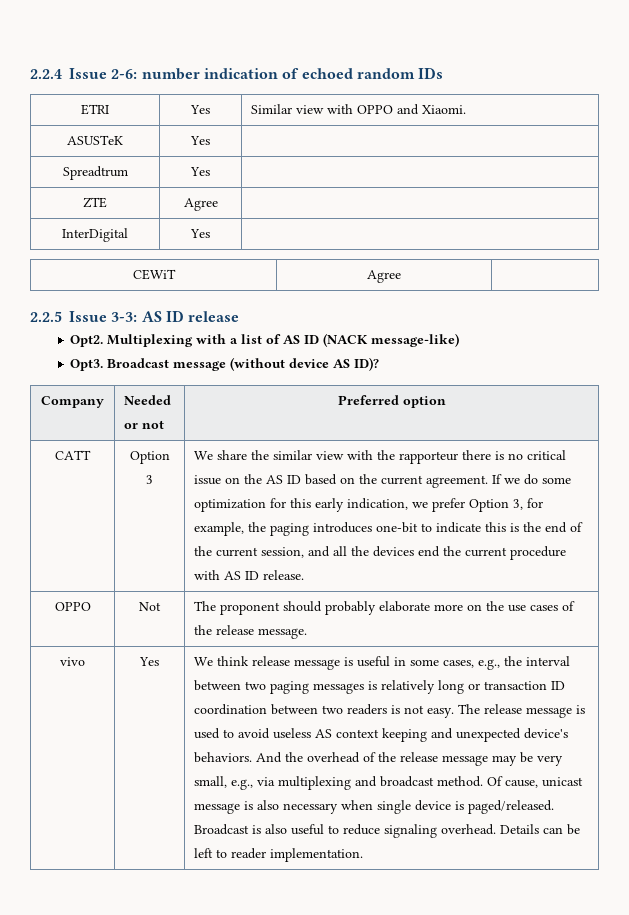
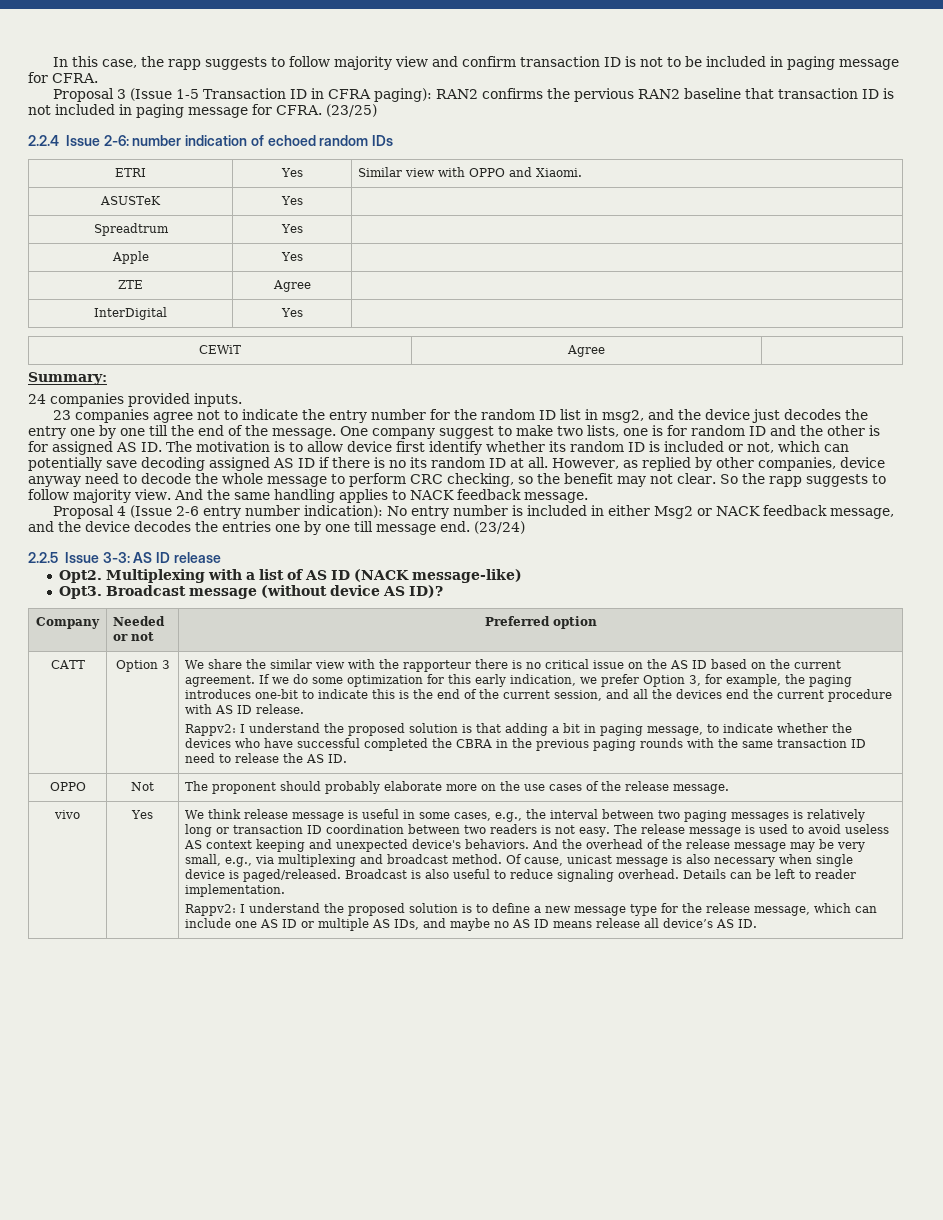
(30, 74) none -> [53,56,900,70] [28,72,98,83] [53,88,895,102] [28,104,377,118] In this case, the rapp suggests to follow majority view and confirm transaction ID is not to be included in paging message for CFRA. // Proposal 3 (Issue 1-5 Transaction ID in CFRA paging): RAN2 confirms the pervious RAN2 baseline that transaction ID is not included in paging message for CFRA. (23/25) //
(210, 171) none -> [111,251,149,264] [280,252,303,261] // Apple | Yes |
(401, 276) none -> [28,372,107,385] [28,393,242,407] [53,409,869,423] [28,425,880,439] [28,441,849,455] [28,457,885,471] [28,473,886,487] [28,489,588,503] [53,505,895,519] [28,521,525,535] // Summary: // 24 companies provided inputs. // 23 companies agree not to indicate the entry number for the random ID list in msg2, and the device just decodes the entry one by one till the end of the message. One company suggest to make two lists, one is for random ID and the other is for assigned AS ID. The motivation is to allow device first identify whether its random ID is included or not, which can potentially save decoding assigned AS ID if there is no its random ID at all. However, as replied by other companies, device anyway need to decode the whole message to perform CRC checking, so the benefit may not clear. So the rapp suggests to follow majority view. And the same handling applies to NACK feedback message. // Proposal 4 (Issue 2-6 entry number indication): No entry number is included in either Msg2 or NACK feedback message, and the device decodes the entries one by one till message end. (23/24)
(305, 575) none -> [185,723,853,736] [185,738,867,751] [185,753,348,763] // Rappv2: I understand the proposed solution is that adding a bit in paging message, to indicate whether the devices who have successful completed the CBRA in the previous paging rounds with the same transaction ID need to release the AS ID.
(364, 855) none -> [185,903,878,916] [185,918,758,931] // Rappv2: I understand the proposed solution is to define a new message type for the release message, which can include one AS ID or multiple AS IDs, and maybe no AS ID means release all device’s AS ID.

